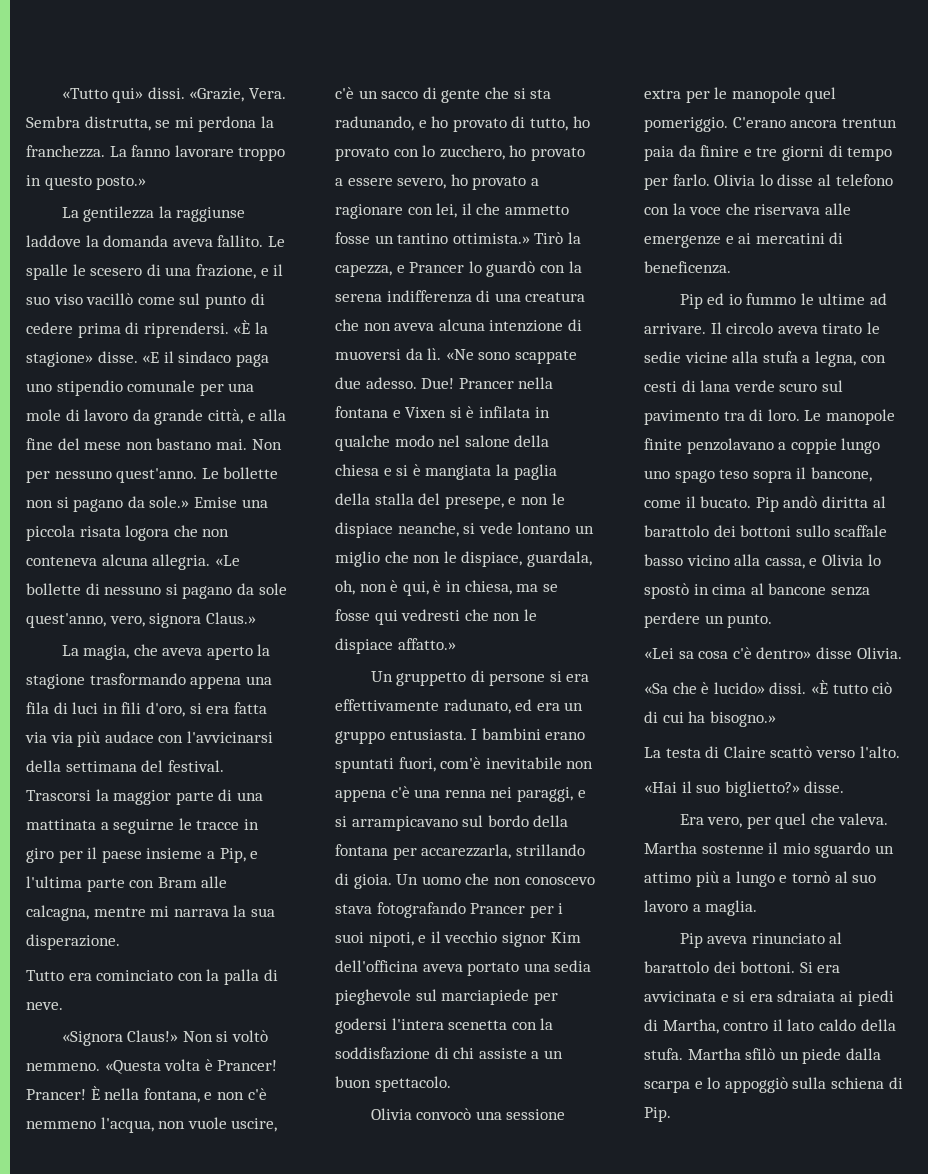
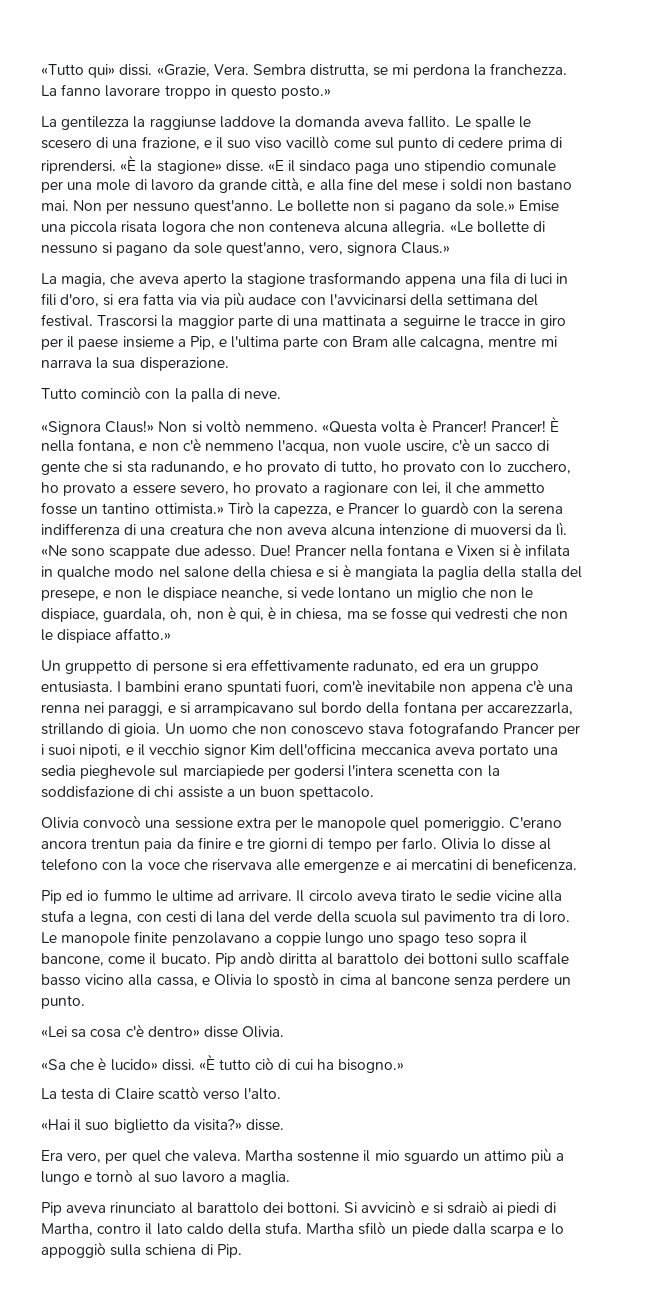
(122, 446) none -> [442,179,482,191] i soldi
[68,970,174,981] era cominciato -> [81,386,142,399] cominciò
(418, 966) none -> [360,744,431,755] meccanica
[733,380,818,392] verde scuro -> [249,911,397,923] del verde della scuola
[724,781,800,797] biglietto?» -> [113,1119,242,1133] biglietto da visita?»
[817,965,841,973] [644,990,836,1002] era avvicinata e si era sdraiata -> [361,1200,489,1214] avvicinò e si sdraiò

